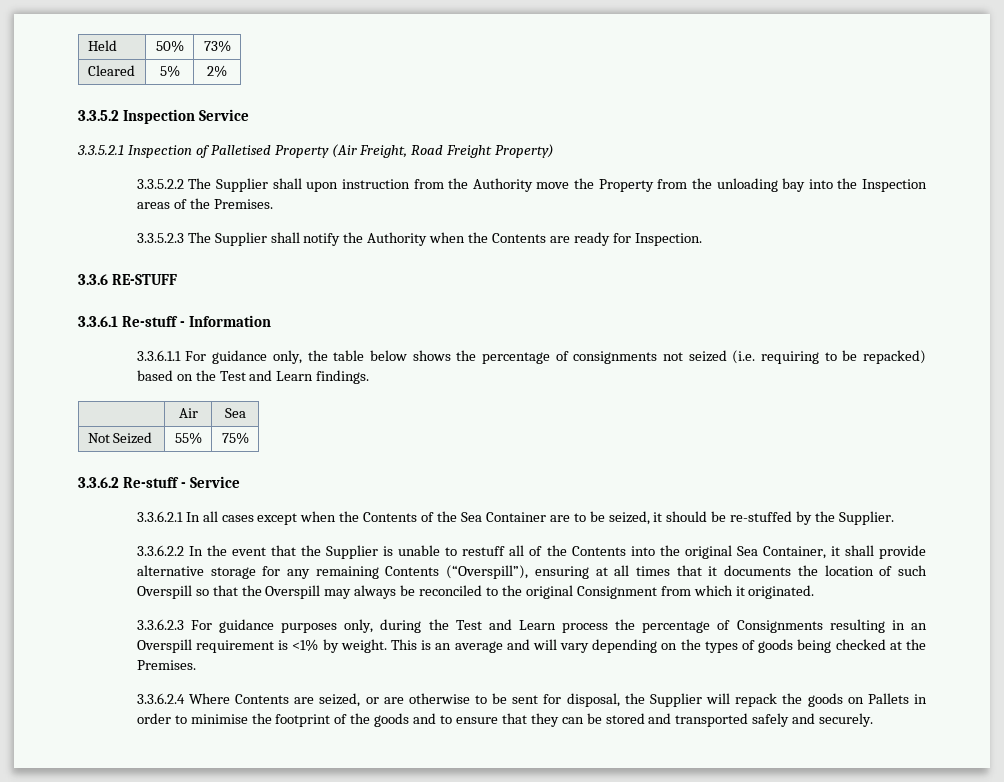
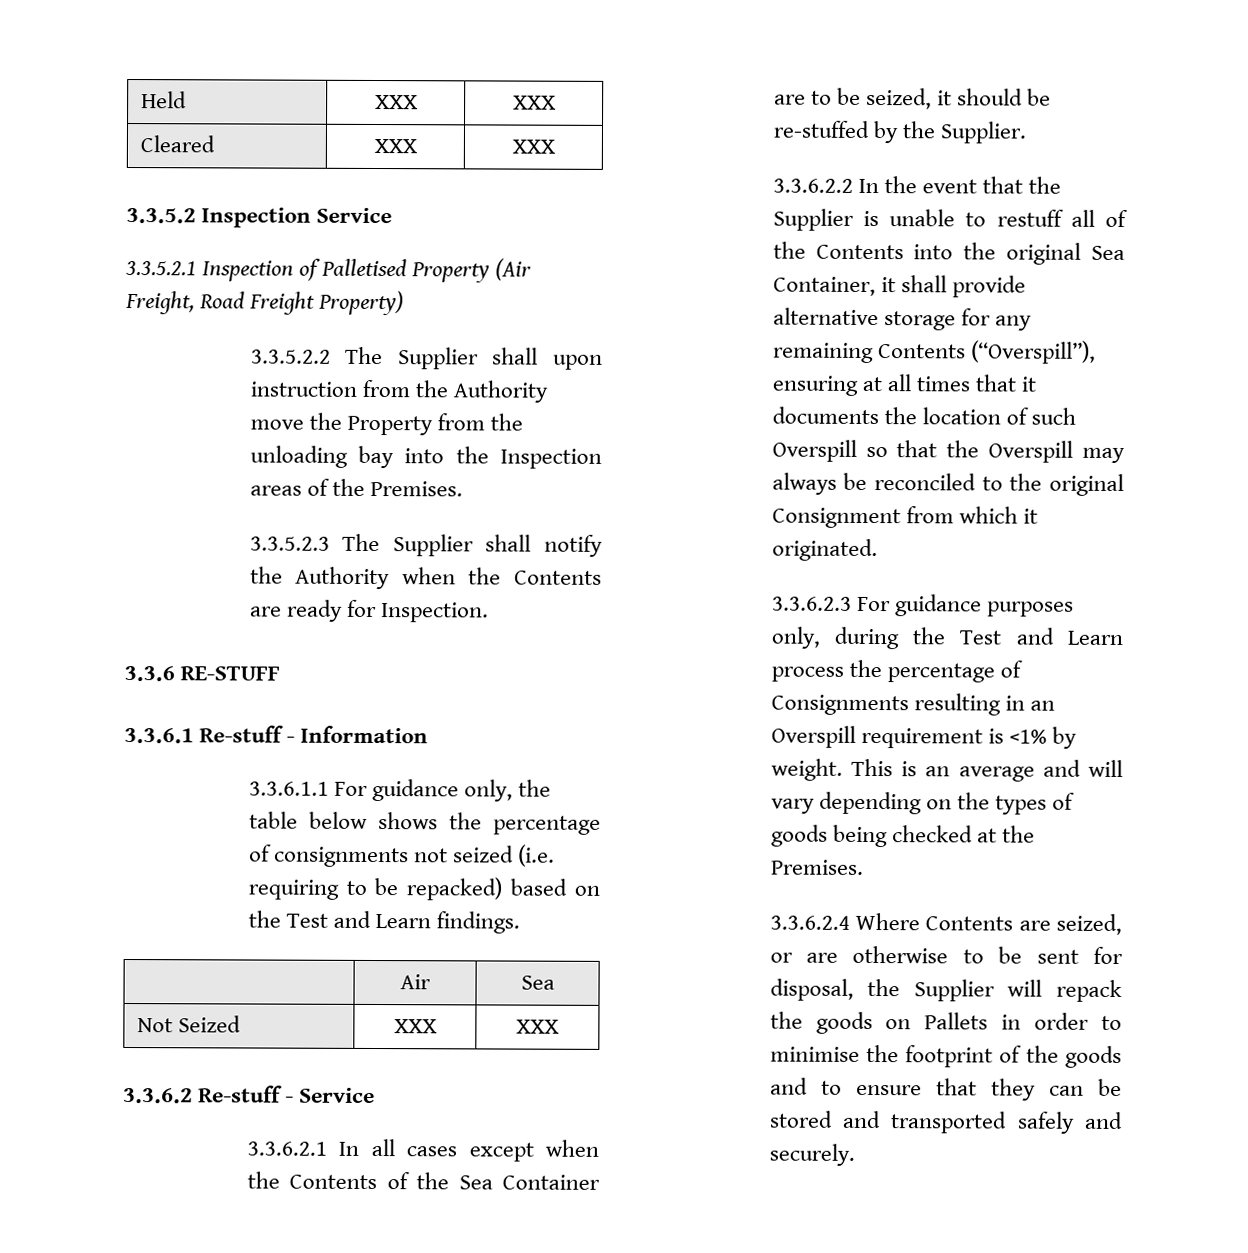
[155,40,184,52] [203,40,231,52] 50% | 73% -> [374,94,418,110] [512,95,556,110] XXX | XXX
[159,65,180,77] [207,65,227,77] 5% | 2% -> [373,138,417,154] [511,139,555,154] XXX | XXX
[174,432,202,444] [221,432,249,444] 55% | 75% -> [393,1019,437,1034] [516,1019,559,1034] XXX | XXX

